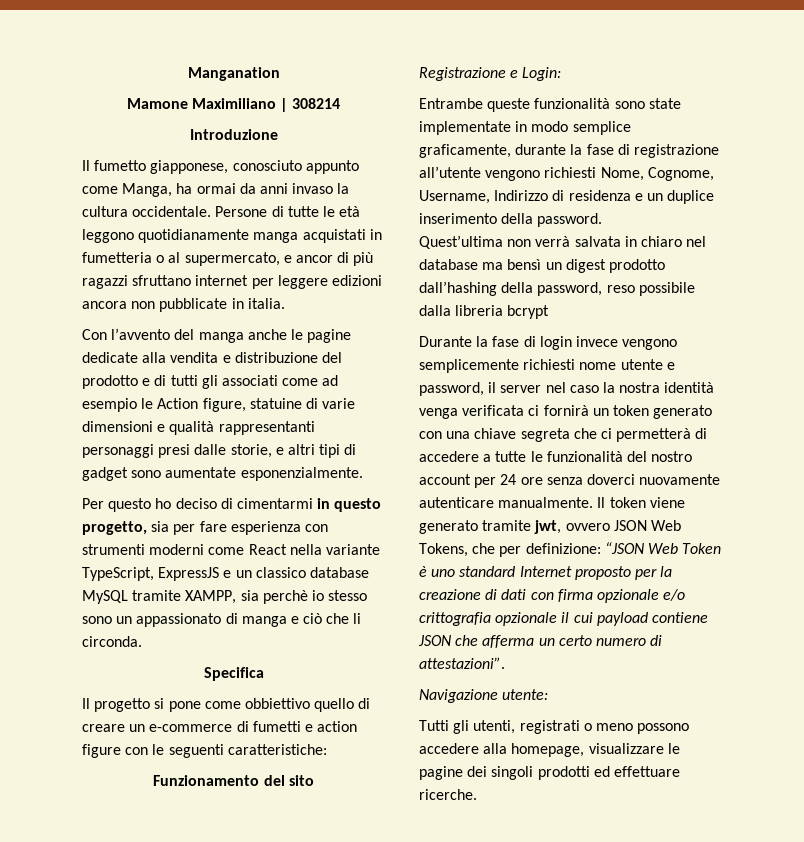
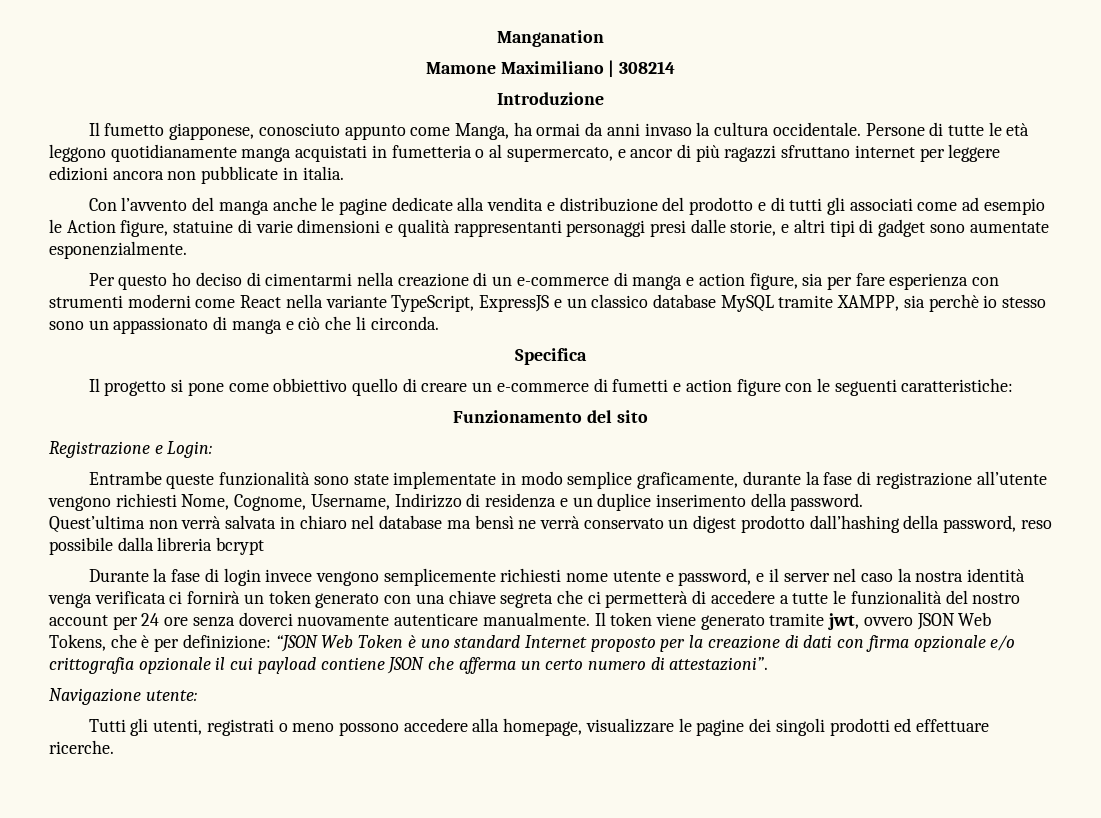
[317,498,382,512] [82,521,147,535] in questo progetto, -> [357,272,798,290] nella creazione di un e-commerce di manga e action figure,
(542, 264) none -> [518,516,664,529] ne verrà conservato
(484, 389) none -> [756,573,765,582] e
(496, 548) none -> [141,635,150,648] è

